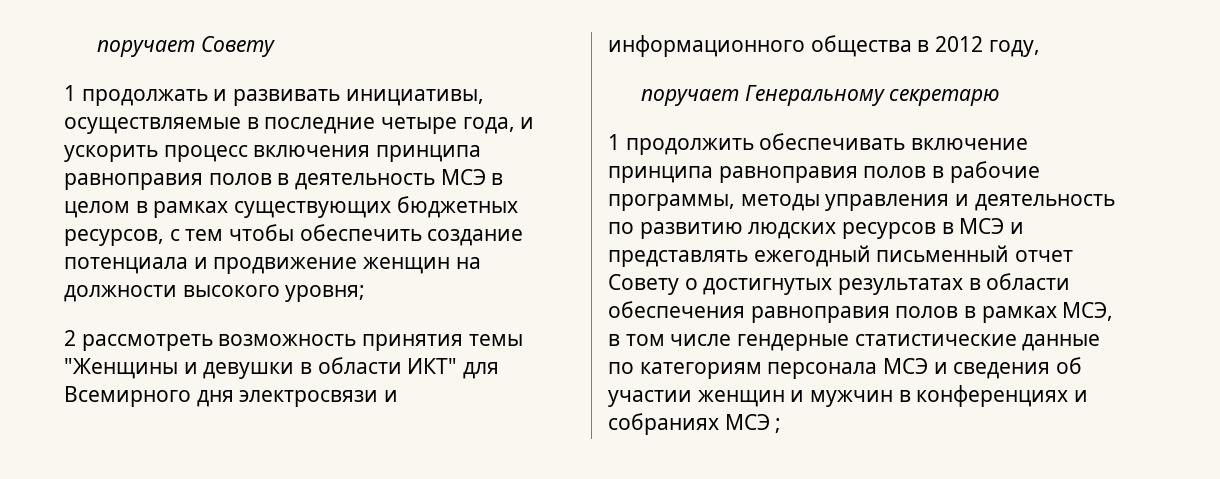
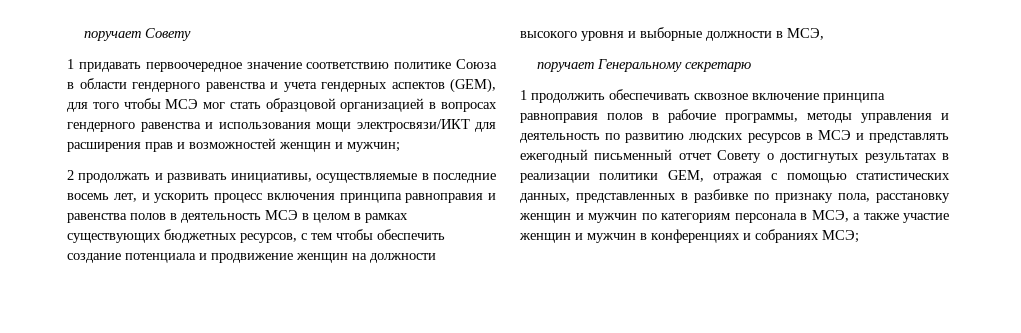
(76, 93) none -> [78,59,497,72] [67,78,496,93] [67,98,497,112] [67,119,496,132] [67,138,400,152] [67,170,74,180] придавать первоочередное значение соответствию политике Союза в области гендерного равенства и учета гендерных аспектов (GEM), для того чтобы МСЭ мог стать образцовой организацией в вопросах гендерного равенства и использования мощи электросвязи/ИКТ для расширения прав и возможностей женщин и мужчин; // 2
[381,117,515,134] четыре года, -> [67,193,137,202] восемь лет,
(203, 181) none -> [488,193,496,200] [67,213,127,223] и равенства
[285,285,366,302] [64,330,523,351] [64,357,500,379] [64,386,399,407] [608,35,1040,57] уровня; // 2 рассмотреть возможность принятия темы "Женщины и девушки в области ИКТ" для Всемирного дня электросвязи и информационного общества в 2012 году, -> [581,27,824,41] уровня и выборные должности в МСЭ,
(906, 141) none -> [694,93,748,100] сквозное
[986,273,1071,290] [608,301,1114,323] [608,334,1101,351] [608,357,1083,379] [608,390,692,407] области обеспечения равноправия полов в рамках МСЭ, в том числе гендерные статистические данные по категориям персонала МСЭ и сведения об участии -> [520,170,950,183] [520,189,950,203] [519,210,949,223] реализации политики GEM, отражая с помощью статистических данных, представленных в разбивке по признаку пола, расстановку женщин и мужчин по категориям персонала в МСЭ, а также участие
[724,414,782,433] МСЭ ; -> [822,230,859,243] МСЭ;

